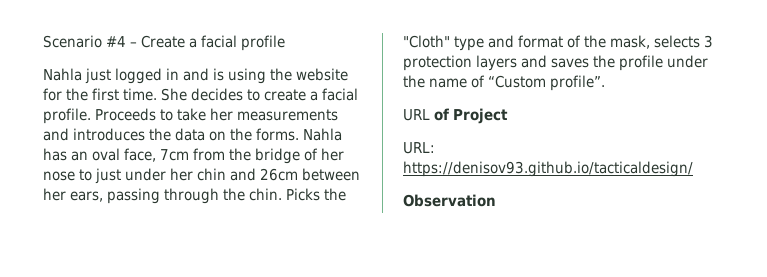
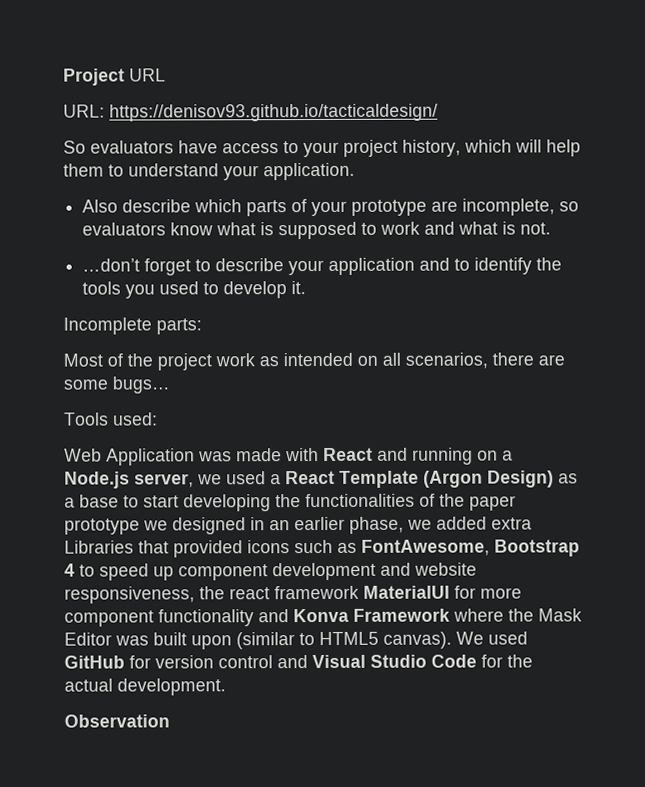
[43,35,285,51] [43,68,348,84] [43,88,358,101] [43,108,338,124] [43,128,342,141] [43,148,344,164] [43,168,360,184] [43,188,346,204] [403,35,713,51] [403,55,708,71] [403,75,605,91] Scenario #4 – Create a facial profile // Nahla just logged in and is using the website for the first time. She decides to create a facial profile. Proceeds to take her measurements and introduces the data on the forms. Nahla has an oval face, 7cm from the bridge of her nose to just under her chin and 26cm between her ears, passing through the chin. Picks the "Cloth" type and format of the mask, selects 3 protection layers and saves the profile under the name of “Custom profile”. // -> [63,68,125,86] Project
[434,108,508,124] of Project -> (166, 75) none
(693, 169) none -> [63,139,581,158] [63,162,355,181] [82,198,580,217] [82,221,552,240] [82,257,563,276] [82,281,307,299] [63,317,202,335] [63,352,565,371] [63,376,170,394] [64,412,158,426] [64,447,513,466] [64,470,578,489] [64,493,516,512] [64,516,532,535] [64,539,580,558] [64,562,477,581] [64,585,522,604] [64,608,582,627] [64,631,528,650] [64,654,533,669] [64,678,226,696] // So evaluators have access to your project history, which will help them to understand your application. // Also describe which parts of your prototype are incomplete, so evaluators know what is supposed to work and what is not. // …don’t forget to describe your application and to identify the tools you used to develop it. // Incomplete parts: // Most of the project work as intended on all scenarios, there are some bugs… // Tools used: // Web Application was made with React and running on a Node.js server, we used a React Template (Argon Design) as a base to start developing the functionalities of the paper prototype we designed in an earlier phase, we added extra Libraries that provided icons such as FontAwesome, Bootstrap 4 to speed up component development and website responsiveness, the react framework MaterialUI for more component functionality and Konva Framework where the Mask Editor was built upon (similar to HTML5 canvas). We used GitHub for version control and Visual Studio Code for the actual development.

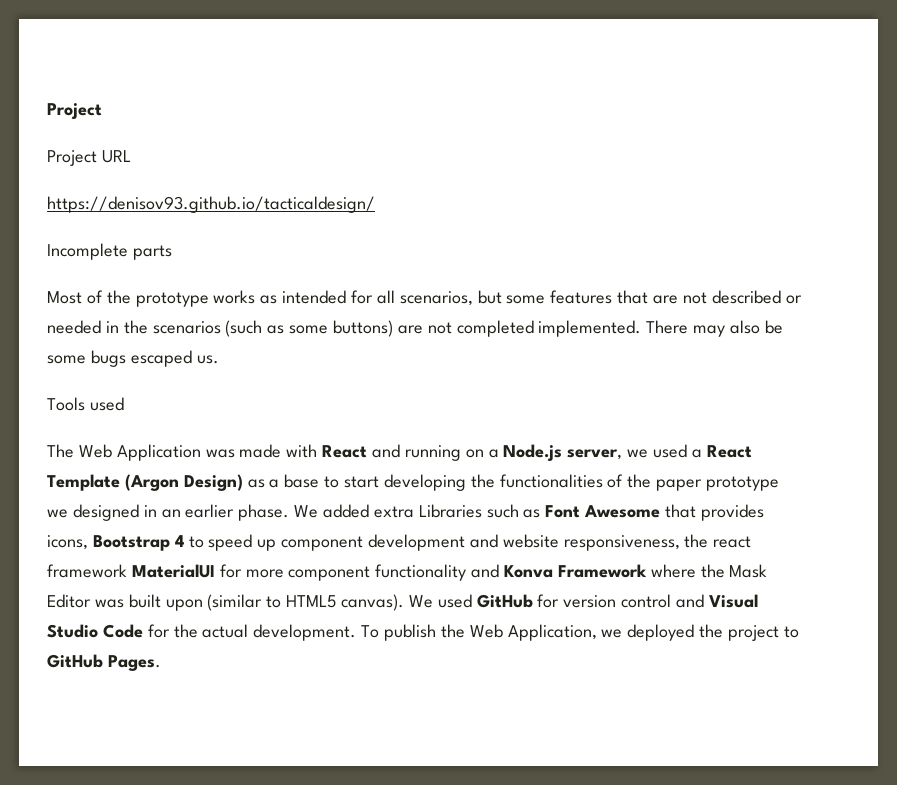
[63,68,125,86] Project -> [47,103,102,119] [47,150,97,166] Project // Project
[63,104,105,118] URL: -> (131, 156) none
[63,139,581,158] [63,162,355,181] [82,198,580,217] [82,221,552,240] [82,257,563,276] [82,281,307,299] [63,317,202,335] So evaluators have access to your project history, which will help them to understand your application. // Also describe which parts of your prototype are incomplete, so evaluators know what is supposed to work and what is not. // …don’t forget to describe your application and to identify the tools you used to develop it. // Incomplete parts: -> [47,243,172,260] Incomplete parts
[157,353,255,371] project work -> [135,290,256,307] prototype works
[357,355,378,366] on -> [351,290,374,304] for
[492,352,565,366] [63,376,170,394] there are some bugs… -> [477,290,802,304] [47,320,783,337] [47,350,219,367] but some features that are not described or needed in the scenarios (such as some buttons) are not completed implemented. There may also be some bugs escaped us.
[113,412,158,426] used: // -> [89,397,124,411] [47,444,74,458] used // The
[349,516,432,534] phase, we -> [238,504,319,521] phase. We
[138,539,490,558] that provided icons such as FontAwesome, -> [486,504,764,521] [47,535,88,550] such as Font Awesome that provides icons,
[64,714,170,728] // Observation -> [361,624,799,641] [47,654,161,671] To publish the Web Application, we deployed the project to GitHub Pages.

